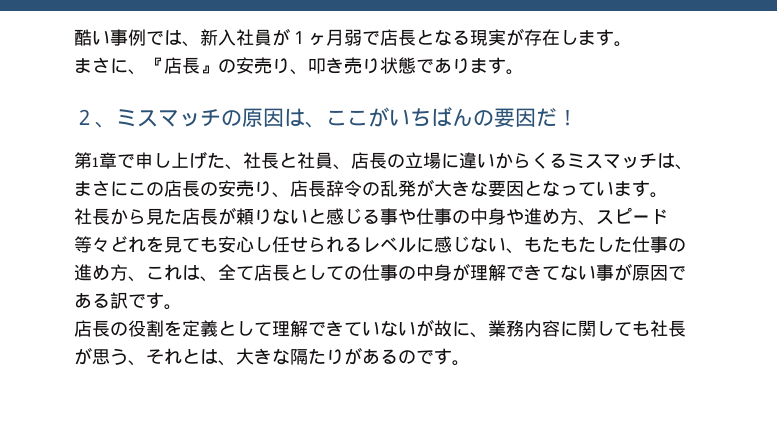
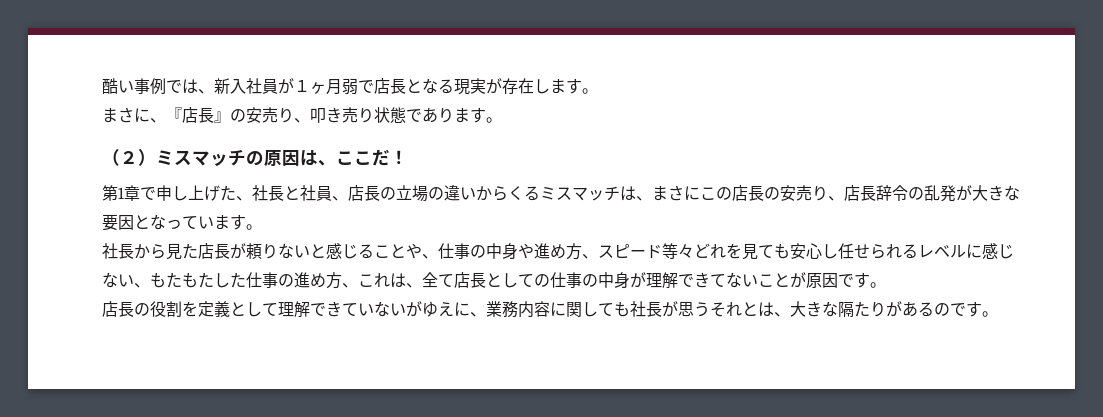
[74,109,116,128] ２、 -> [102,149,156,166] （２）
[368,107,536,127] がいちばんの要因 -> (372, 158) none
[441,153,459,169] に -> [428,187,444,200] の
[380,208,416,225] 事や -> [374,243,438,259] ことや、
[596,264,614,281] 事 -> [758,273,790,287] こと
[74,292,146,309] ある訳で -> (854, 280) none
[434,320,452,337] 故 -> [422,301,454,317] ゆえ
[128,360,146,366] 、 -> (710, 309) none

